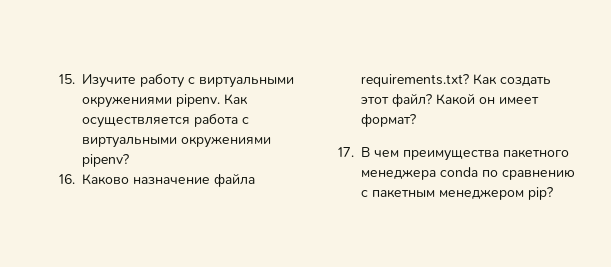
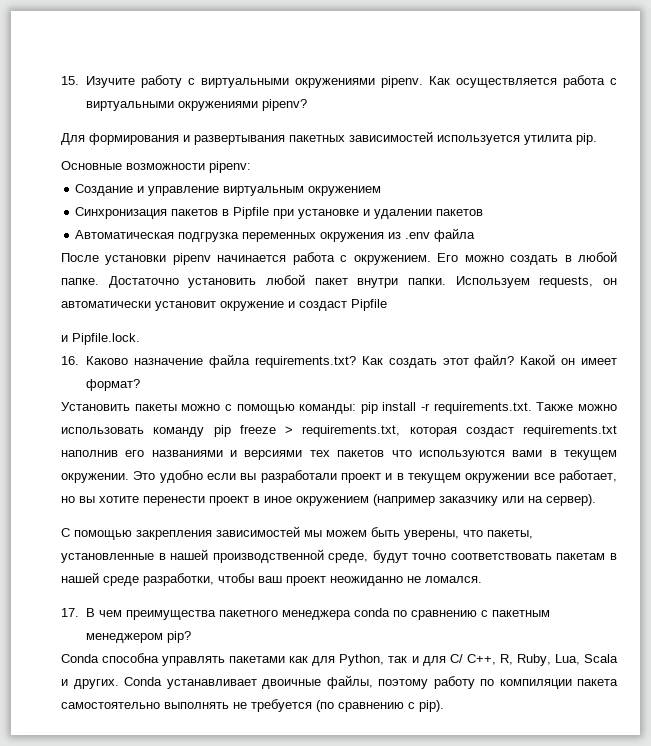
(130, 160) none -> [61,131,597,145] [61,161,251,173] [75,184,382,196] [75,207,484,219] [75,228,476,242] [61,251,617,265] [61,274,617,288] [61,299,387,311] [61,333,140,345] // Для формирования и развертывания пакетных зависимостей используется утилита pip. // Основные возможности pipenv: // Создание и управление виртуальным окружением // Синхронизация пакетов в Pipfile при установке и удалении пакетов // Автоматическая подгрузка переменных окружения из .env файла // После установки pipenv начинается работа с окружением. Его можно создать в любой папке. Достаточно установить любой пакет внутри папки. Используем requests, он автоматически установит окружение и создаст Pipfile // и Pipfile.lock.
(417, 120) none -> [61,402,617,414] [61,425,617,437] [61,450,618,460] [61,470,617,483] [61,494,596,506] [61,526,533,540] [61,549,617,563] [61,572,482,586] // Установить пакеты можно с помощью команды: pip install -r requirements.txt. Также можно использовать команду pip freeze > requirements.txt, которая создаст requirements.txt наполнив его названиями и версиями тех пакетов что используются вами в текущем окружении. Это удобно если вы разработали проект и в текущем окружении все работает, но вы хотите перенести проект в иное окружением (например заказчику или на сервер). // С помощью закрепления зависимостей мы можем быть уверены, что пакеты, установленные в нашей производственной среде, будут точно соответствовать пакетам в нашей среде разработки, чтобы ваш проект неожиданно не ломался.
(554, 193) none -> [61,653,618,666] [61,675,618,689] [61,699,444,712] // Conda способна управлять пакетами как для Python, так и для C/ C++, R, Ruby, Lua, Scala и других. Conda устанавливает двоичные файлы, поэтому работу по компиляции пакета самостоятельно выполнять не требуется (по сравнению с pip).

